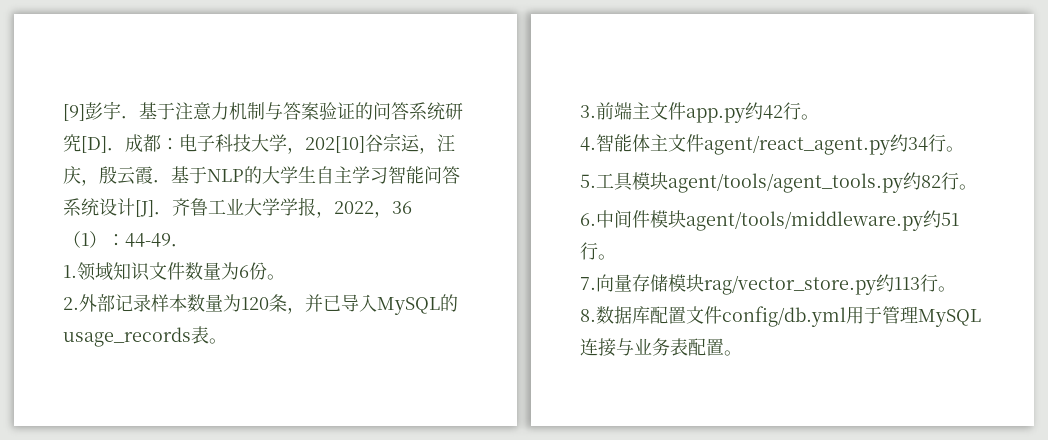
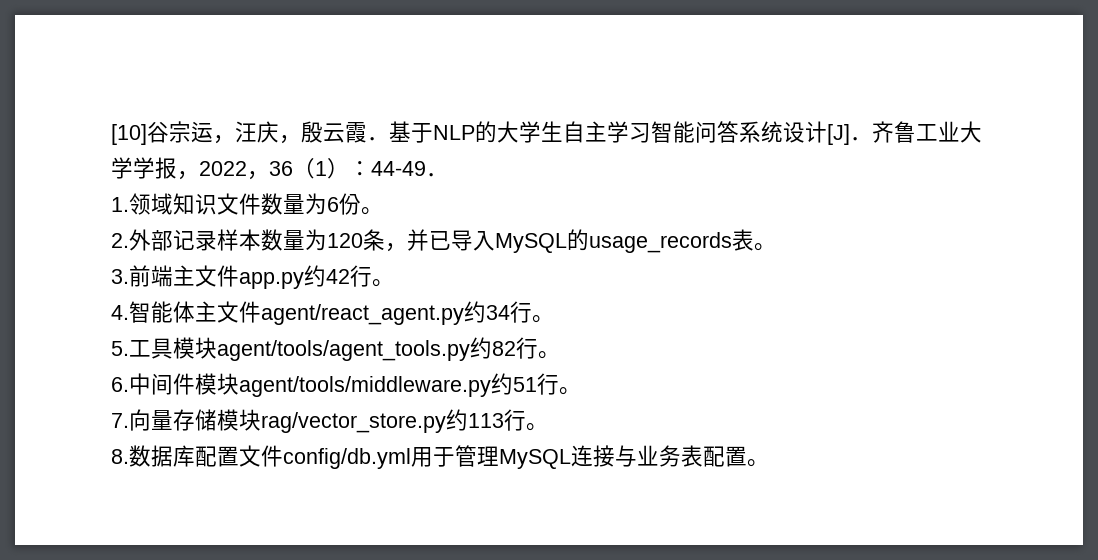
[63,101,463,121] [63,134,365,154] [9]彭宇．基于注意力机制与答案验证的问答系统研究[D]．成都：电子科技大学，202[10] -> [111,124,147,145] [10]

